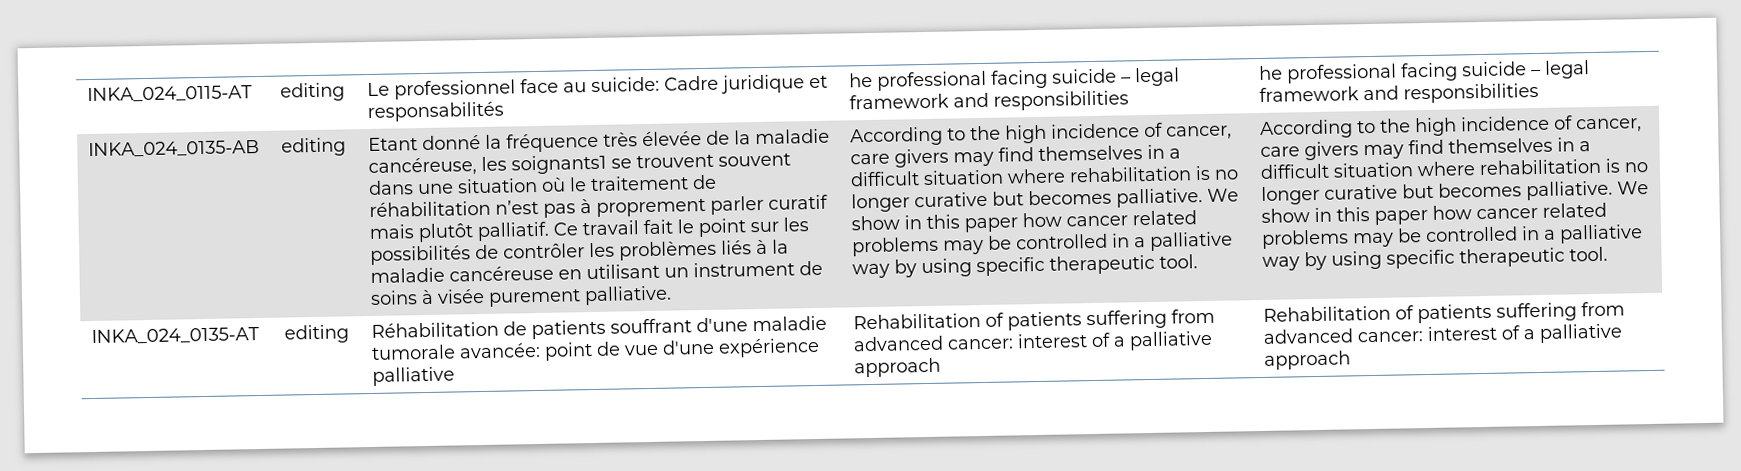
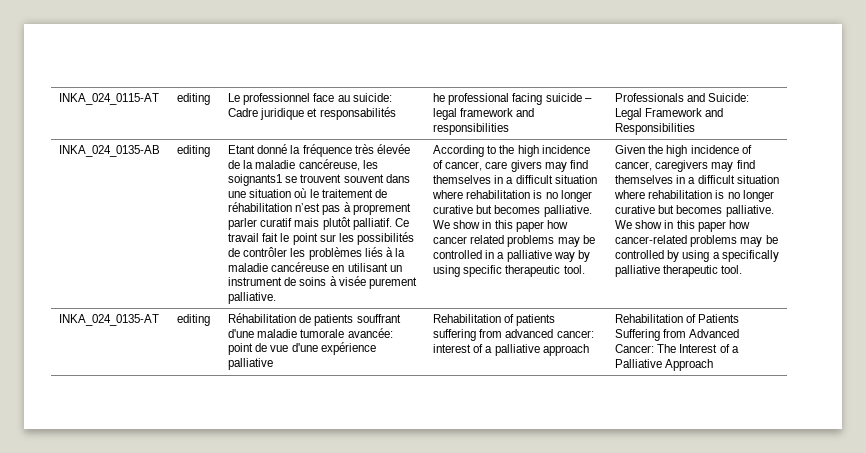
[1258,60,1590,84] [1258,82,1539,104] he professional facing suicide – legal framework and responsibilities -> [615,93,750,102] [615,108,724,120] [615,123,696,135] Professionals and Suicide: Legal Framework and Responsibilities
[1259,115,1642,139] [1259,141,1359,161] According to the high incidence of cancer, care givers -> [615,145,752,157] [615,160,709,172] Given the high incidence of cancer, caregivers
[1475,202,1607,220] [1260,224,1643,249] [1261,249,1455,271] cancer related problems may be controlled in a palliative way by using specific -> [615,235,778,247] [615,250,779,262] [615,265,661,277] cancer-related problems may be controlled by using a specifically palliative
[1416,301,1625,324] [1262,323,1623,344] [1263,350,1351,370] patients suffering from advanced cancer: interest of a palliative approach -> [698,314,740,323] [615,329,740,341] [615,344,739,353] [615,359,714,371] Patients Suffering from Advanced Cancer: The Interest of a Palliative Approach

